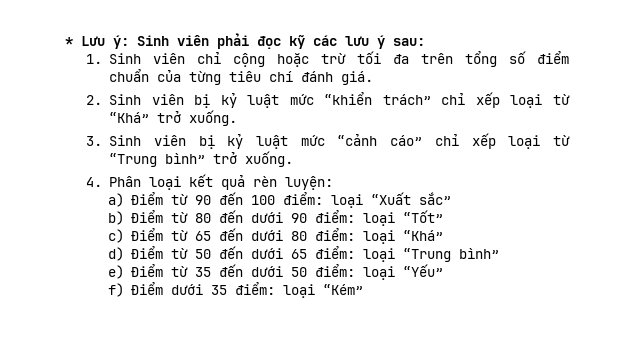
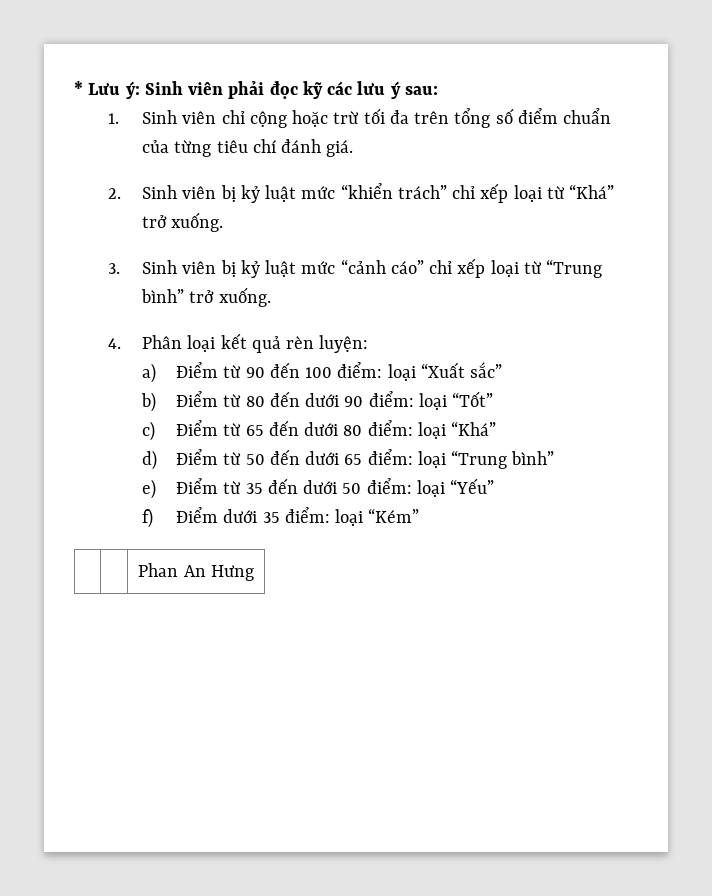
(363, 289) none -> [138,563,254,581] // | | Phan An Hưng

